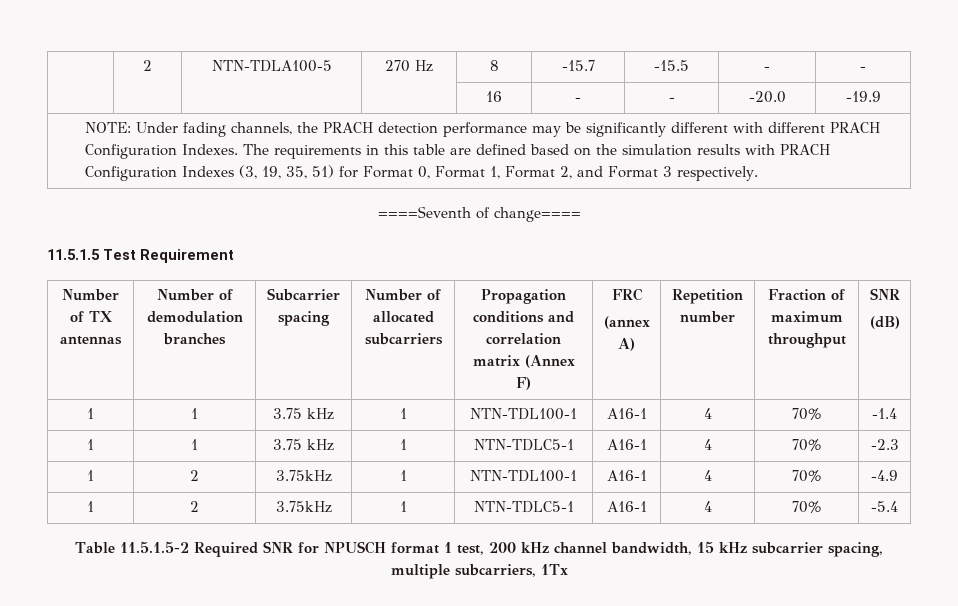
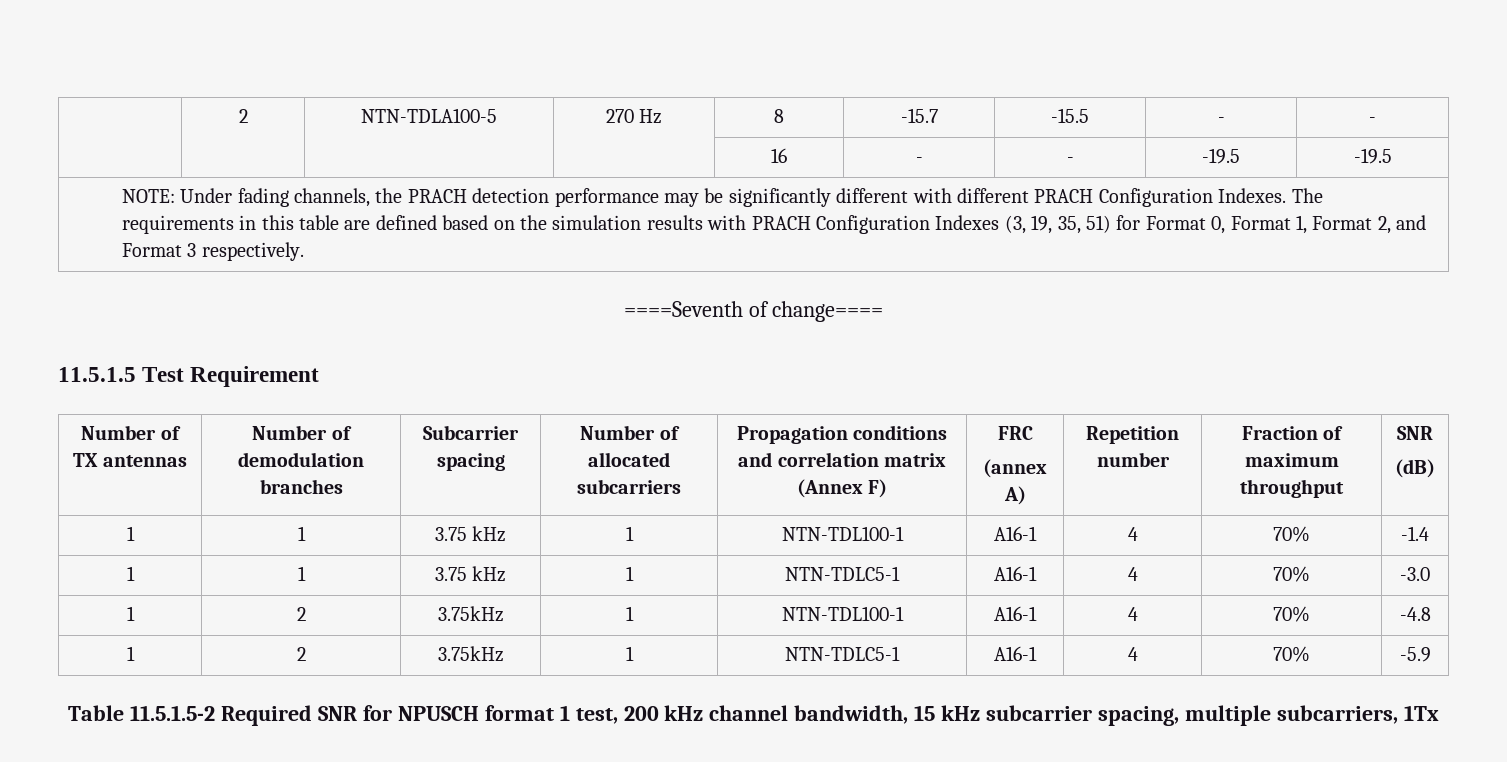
[748,91,786,103] [845,91,881,102] -20.0 | -19.9 -> [1202,148,1240,164] [1353,148,1392,164] -19.5 | -19.5
[870,439,899,450] -2.3 -> [1400,567,1430,581] -3.0
[871,470,898,481] -4.9 -> [1399,607,1431,621] -4.8
[871,501,898,512] -5.4 -> [1399,647,1431,662] -5.9

